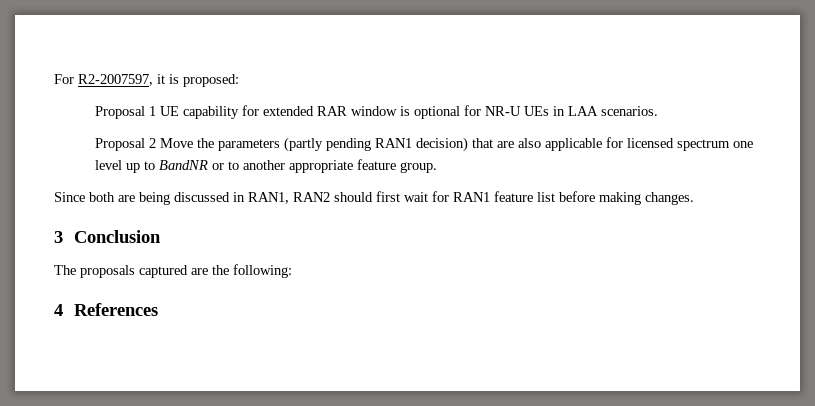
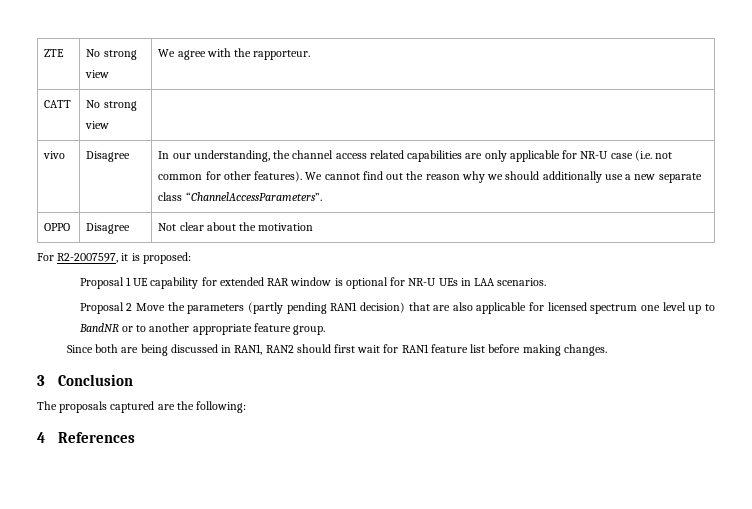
(54, 79) none -> [44,49,65,57] [86,49,137,60] [85,70,110,78] [158,48,311,60] [44,100,72,108] [86,100,137,111] [85,121,110,129] [43,151,66,159] [86,151,131,162] [158,150,673,162] [158,171,702,183] [158,192,322,201] [44,223,71,231] [86,223,131,234] [158,222,314,231] ZTE | No strong view | We agree with the rapporteur. // CATT | No strong view | // vivo | Disagree | In our understanding, the channel access related capabilities are only applicable for NR-U case (i.e. not common for other features). We cannot find out the reason why we should additionally use a new separate class “ChannelAccessParameters”. // OPPO | Disagree | Not clear about the motivation //

